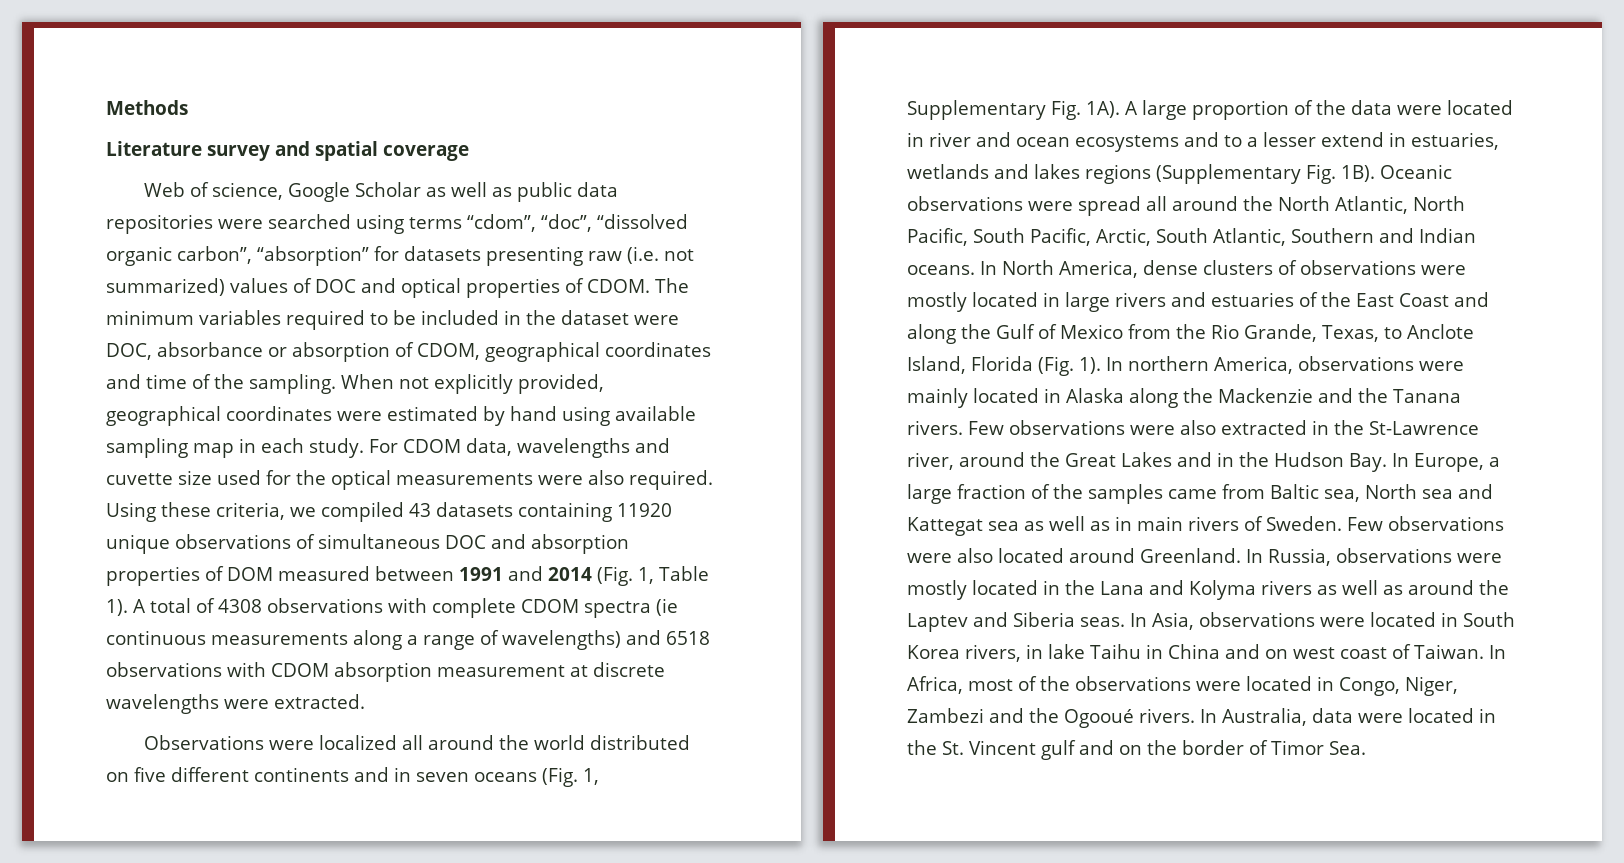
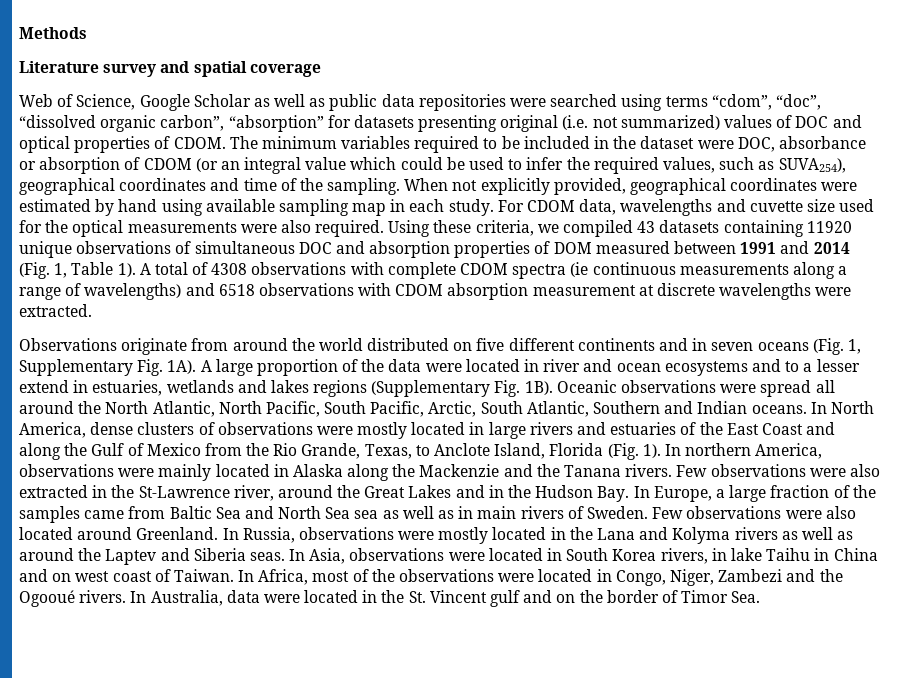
[212,182,284,200] science, -> [76,94,136,110] Science,
[588,251,622,261] raw -> [500,115,559,132] original
[417,343,480,360] CDOM, -> [143,157,846,174] CDOM (or an integral value which could be used to infer the required values, such as SUVA254),
[269,735,424,750] were localized all -> [121,338,229,355] originate from
[1324,484,1493,502] [907,517,983,536] sea, North sea and Kattegat -> [215,506,351,519] Sea and North Sea

